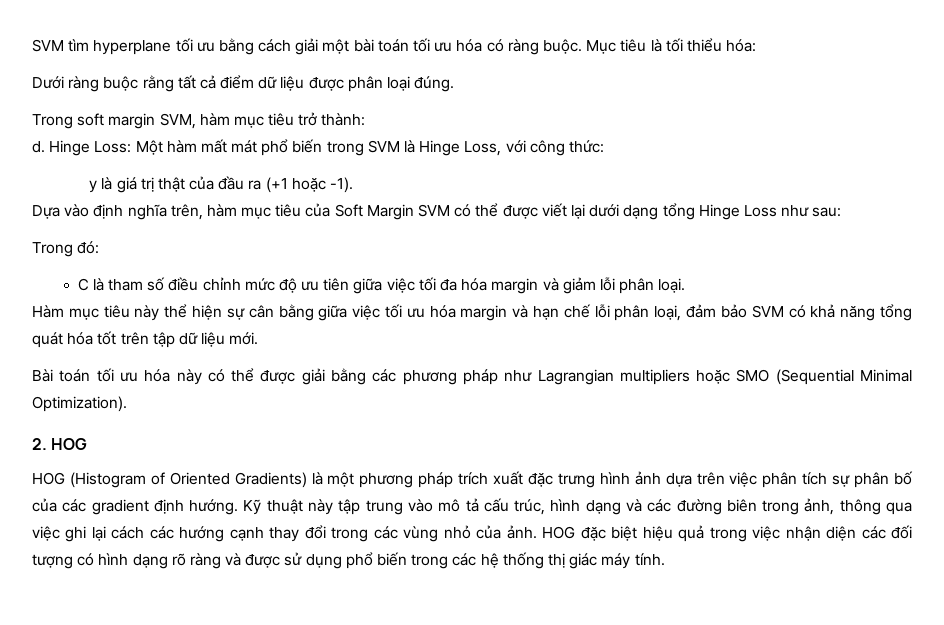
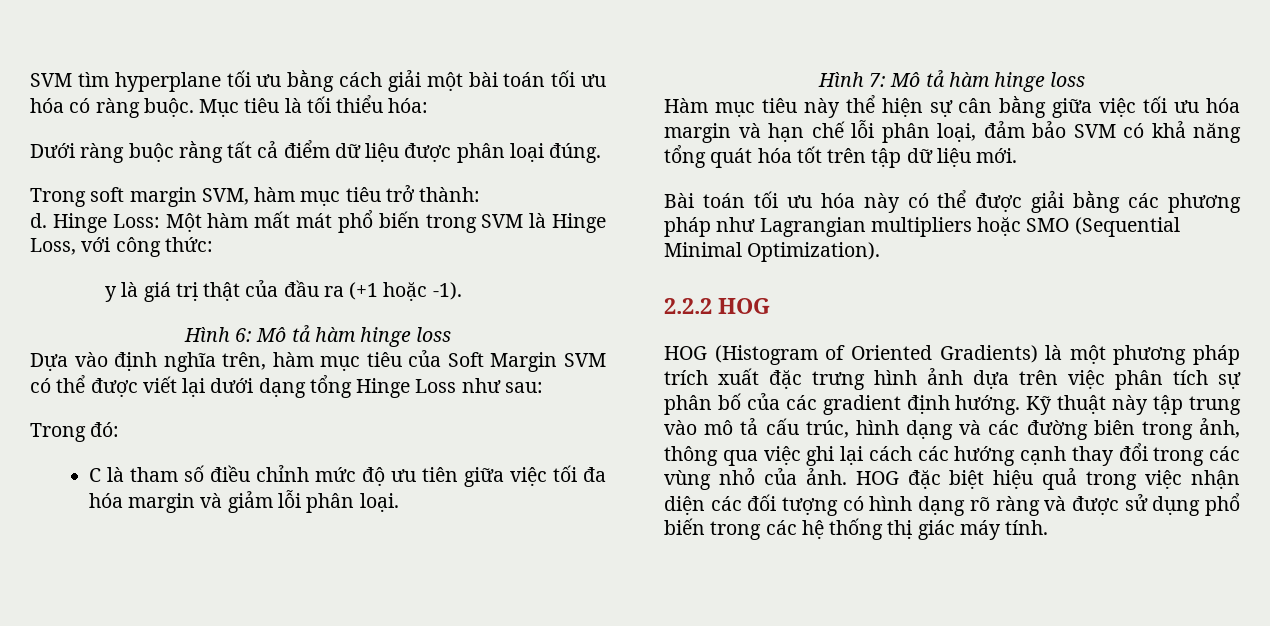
(354, 185) none -> [183,325,452,347] // Hình 6: Mô tả hàm hinge loss
(686, 285) none -> [817,70,1086,92] // Hình 7: Mô tả hàm hinge loss
[32,438,47,450] 2. -> [664,298,712,314] 2.2.2

